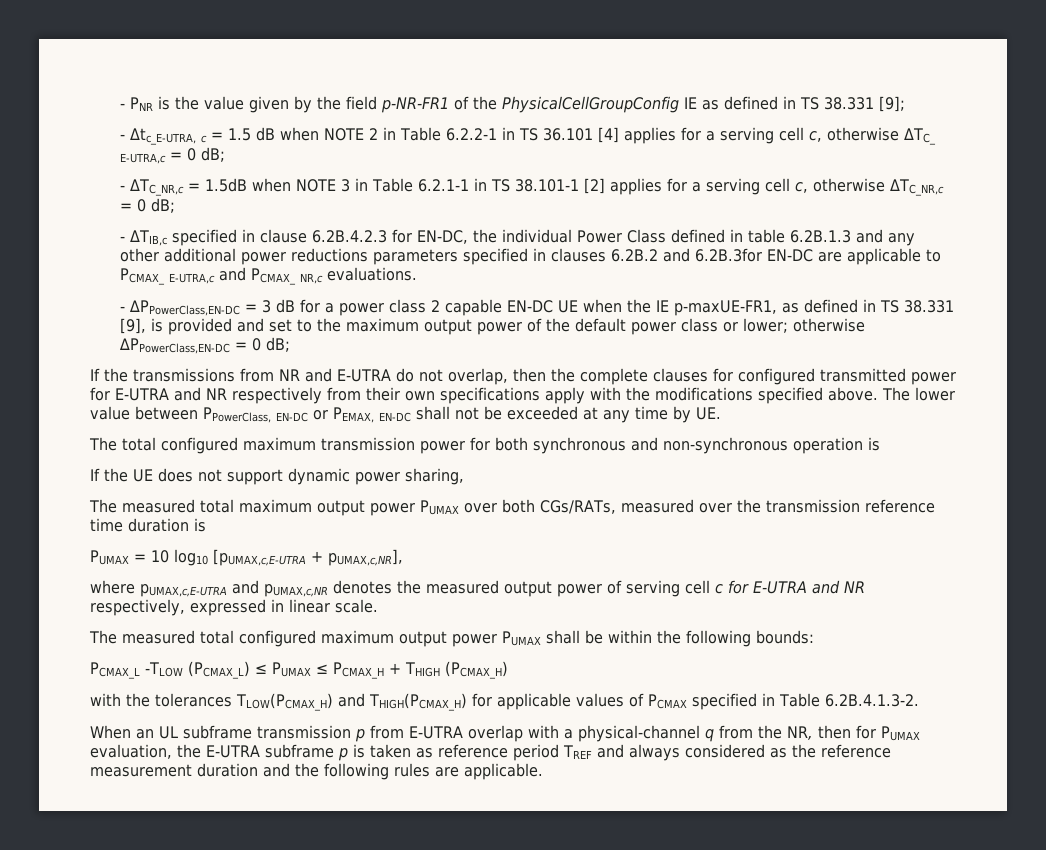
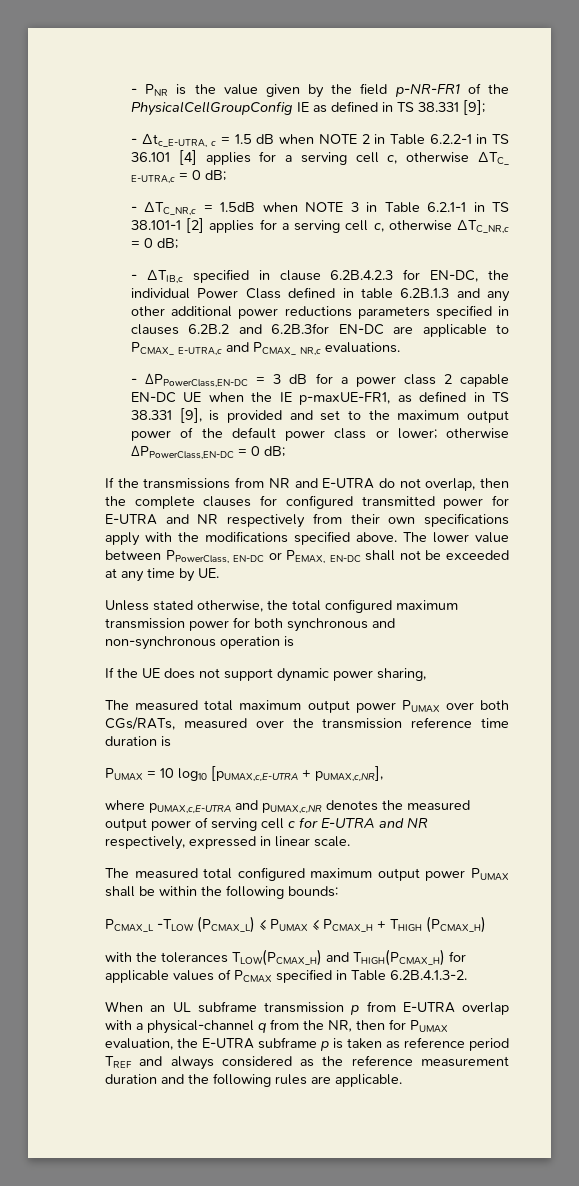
[89,437,117,451] The -> [105,600,288,612] Unless stated otherwise, the

